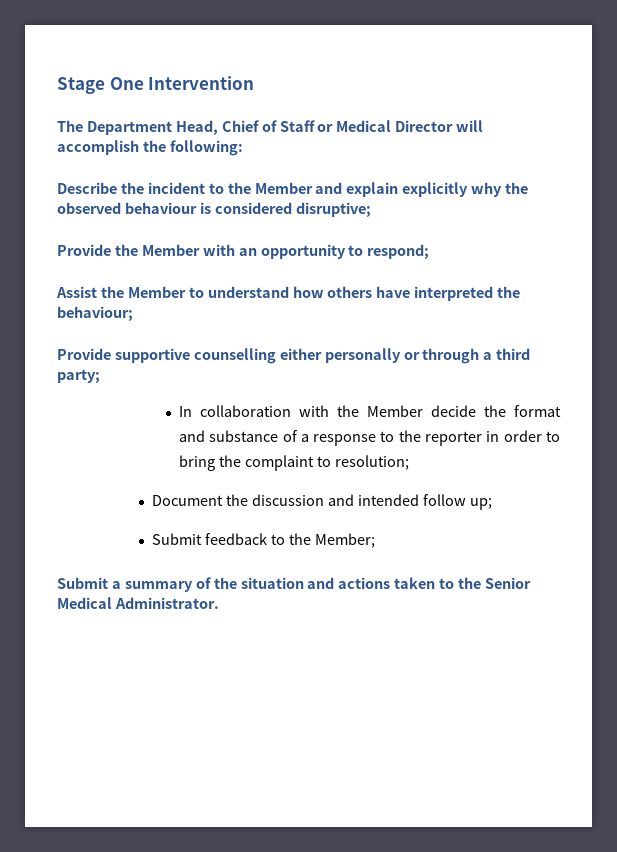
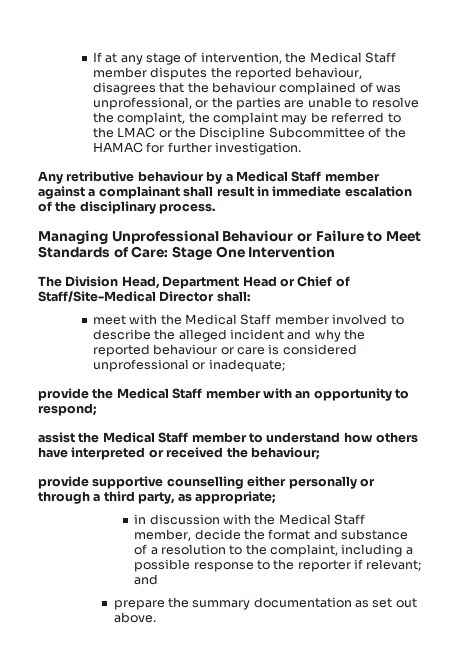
[57,76,255,94] [57,120,484,135] [57,140,243,156] [57,182,529,197] [57,202,371,217] [57,244,200,256] Stage One Intervention // The Department Head, Chief of Staff or Medical Director will accomplish the following: // Describe the incident to the Member and explain explicitly why the observed behaviour is considered disruptive; // Provide the Member -> [92,52,396,65] [92,67,363,80] [92,82,402,95] [92,97,419,110] [92,112,401,125] [92,127,406,140] [92,142,302,155] [38,171,380,184] [38,186,412,199] [38,201,216,214] [38,230,421,244] [38,246,336,260] [38,276,350,289] [38,291,250,302] [92,314,404,325] [92,329,366,342] [92,344,357,357] [92,359,285,372] [38,388,261,401] If at any stage of intervention, the Medical Staff member disputes the reported behaviour, disagrees that the behaviour complained of was unprofessional, or the parties are unable to resolve the complaint, the complaint may be referred to the LMAC or the Discipline Subcommittee of the HAMAC for further investigation. // Any retributive behaviour by a Medical Staff member against a complainant shall result in immediate escalation of the disciplinary process. // Managing Unprofessional Behaviour or Failure to Meet Standards of Care: Stage One Intervention // The Division Head, Department Head or Chief of Staff/Site-Medical Director shall: // meet with the Medical Staff member involved to describe the alleged incident and why the reported behaviour or care is considered unprofessional or inadequate; // provide the Medical Staff member
[56,286,186,298] Assist the Member -> [38,432,247,443] assist the Medical Staff member
(494, 293) none -> [148,447,224,458] or received
[57,348,111,360] Provide -> [38,476,89,489] provide
[57,369,100,383] [178,405,423,417] party; // In collaboration with the Member -> [138,491,276,504] [134,514,366,525] [134,529,192,541] party, as appropriate; // in discussion with the Medical Staff member,
[313,430,560,446] [178,455,409,471] [152,494,492,510] [152,533,376,548] [57,577,532,592] [57,597,219,609] response to the reporter in order to bring the complaint to resolution; // Document the discussion and intended follow up; // Submit feedback to the Member; // Submit a summary of the situation and actions taken to the Senior Medical Administrator. -> [160,544,413,557] [134,559,422,572] [134,574,159,585] [113,597,417,610] [113,612,156,623] resolution to the complaint, including a possible response to the reporter if relevant; and // prepare the summary documentation as set out above.

